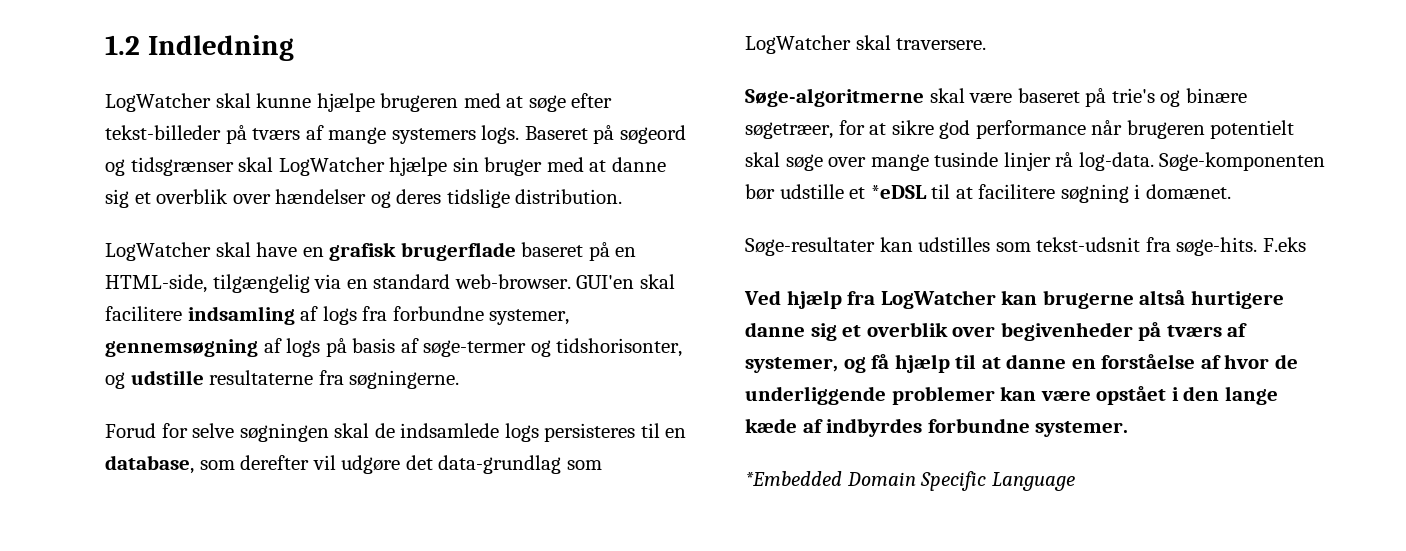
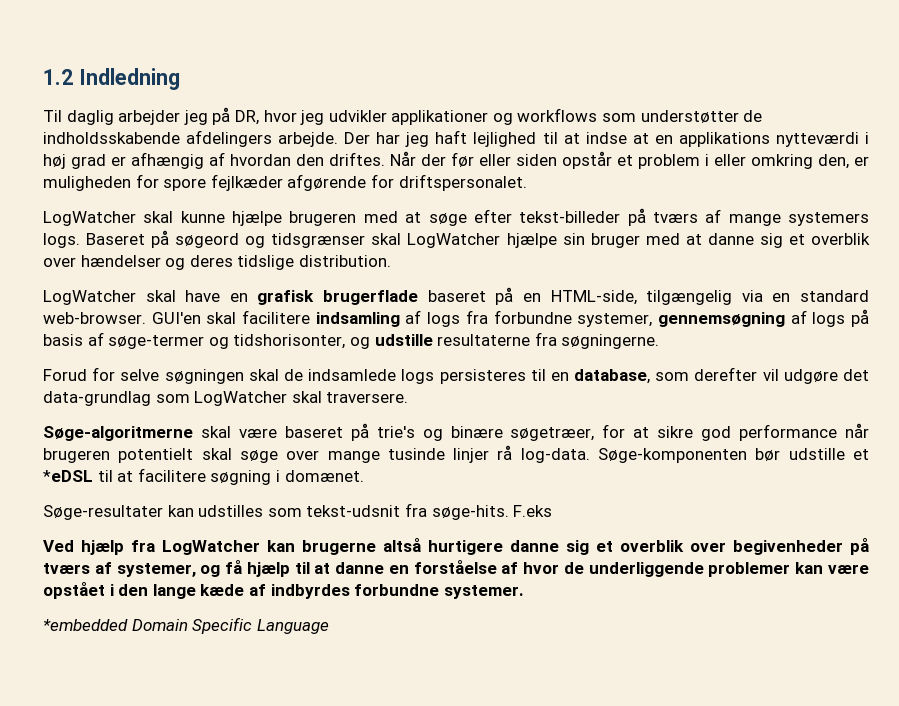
(294, 48) none -> [43,107,763,125] [43,130,870,147] [43,151,869,169] [43,174,527,191] // Til daglig arbejder jeg på DR, hvor jeg udvikler applikationer og workflows som understøtter de indholdsskabende afdelingers arbejde. Der har jeg haft lejlighed til at indse at en applikations nytteværdi i høj grad er afhængig af hvordan den driftes. Når der før eller siden opstår et problem i eller omkring den, er muligheden for spore fejlkæder afgørende for driftspersonalet.
[745,471,842,486] *Embedded -> [43,619,128,631] *embedded

